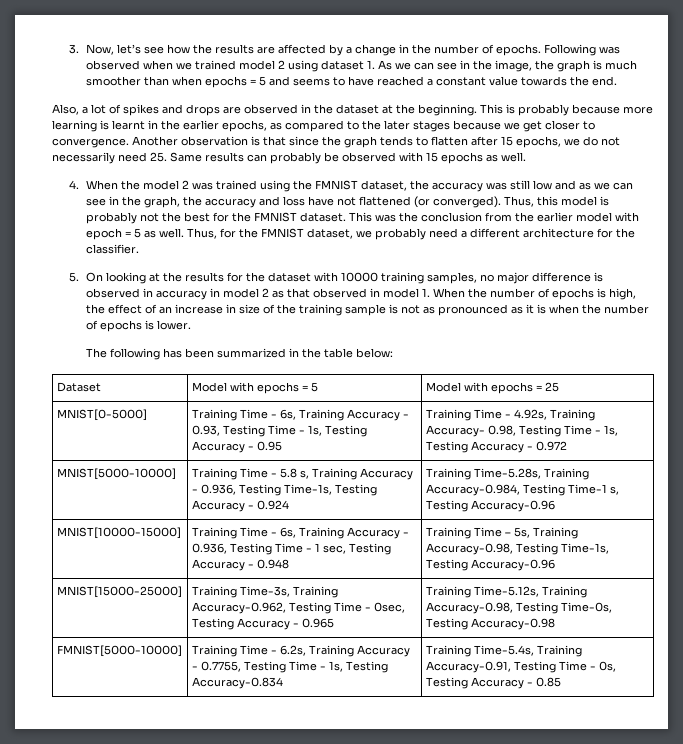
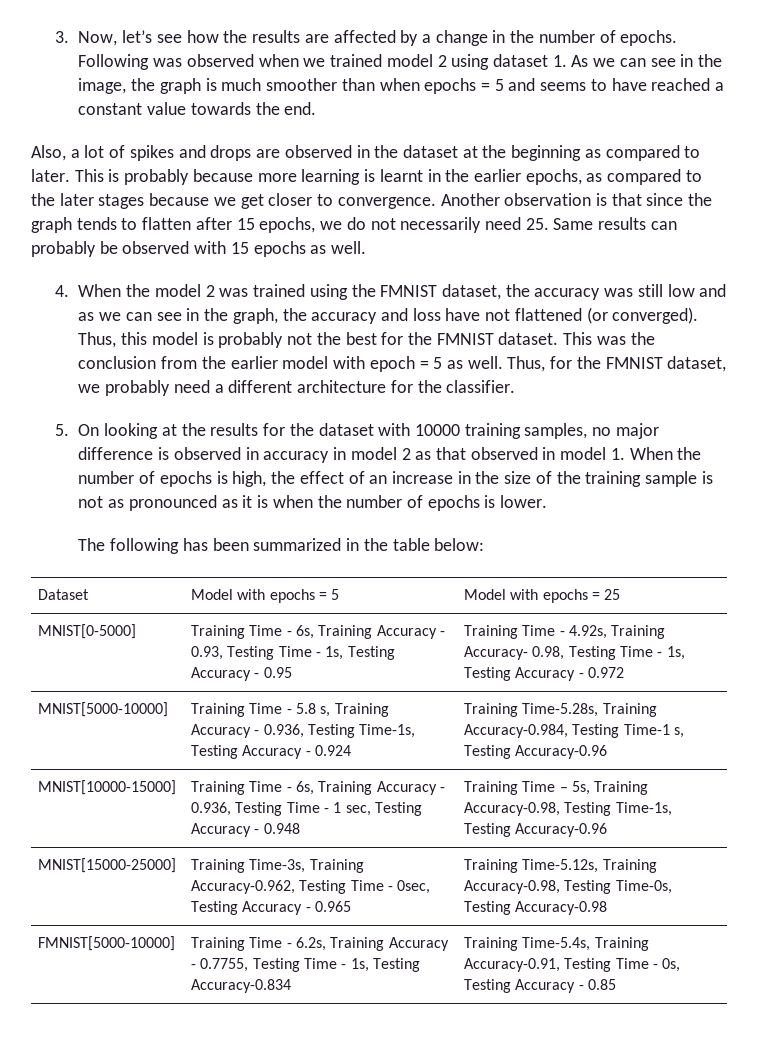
[418,104,477,116] beginning. -> [511,145,701,161] [31,169,70,182] beginning as compared to later.
(237, 308) none -> [475,471,500,484] the

